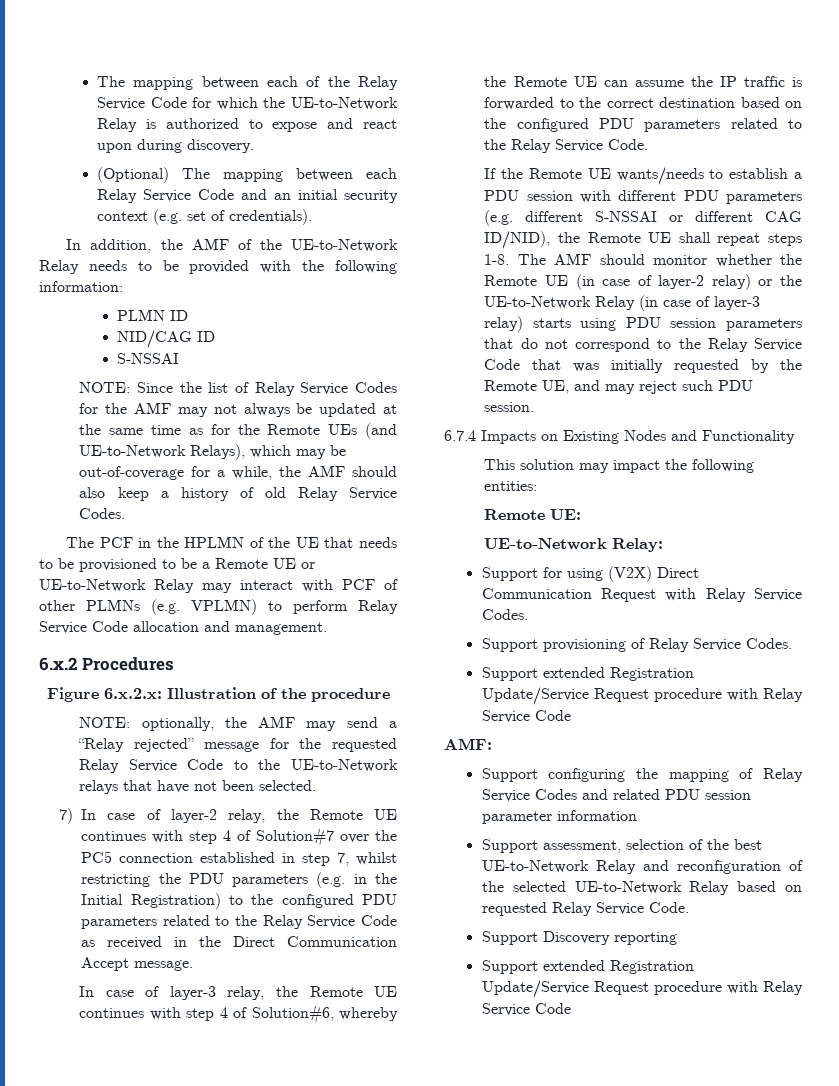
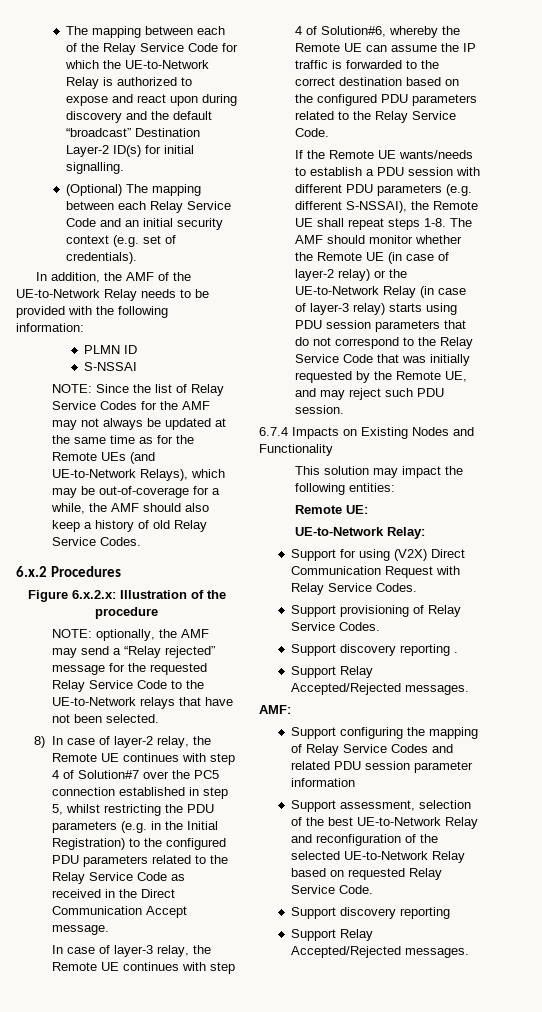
[187,139,255,153] discovery. -> [65,111,212,123] [65,128,200,137] [65,145,194,157] [65,162,124,174] discovery and the default “broadcast” Destination Layer-2 ID(s) for initial signalling.
[117,330,216,348] // NID/CAG ID -> (137, 349) none
[66,536,397,548] [39,558,315,572] [39,579,398,593] [39,599,398,615] [39,621,327,635] // The PCF in the HPLMN of the UE that needs to be provisioned to be a Remote UE or UE-to-Network Relay may interact with PCF of other PLMNs (e.g. VPLMN) to perform Relay Service Code allocation and management. -> (141, 541) none
[59,808,74,824] 7) -> [33,736,45,748] 8)
[337,852,350,866] 7, -> [51,804,63,815] 5,
[595,211,802,222] [484,231,551,249] S-NSSAI or different CAG ID/NID), -> [345,201,407,213] S-NSSAI),
[542,667,694,681] [481,687,803,705] [481,710,571,723] extended Registration Update/Service Request procedure with Relay Service Code -> [340,644,459,656] [291,666,374,678] [291,683,470,695] discovery reporting . // Support Relay Accepted/Rejected messages.
[542,931,610,945] Discovery -> [340,907,397,919] discovery
[542,960,694,974] [481,980,803,998] [481,1003,571,1016] extended Registration Update/Service Request procedure with Relay Service Code -> [340,929,374,941] [291,946,470,958] Relay Accepted/Rejected messages.

